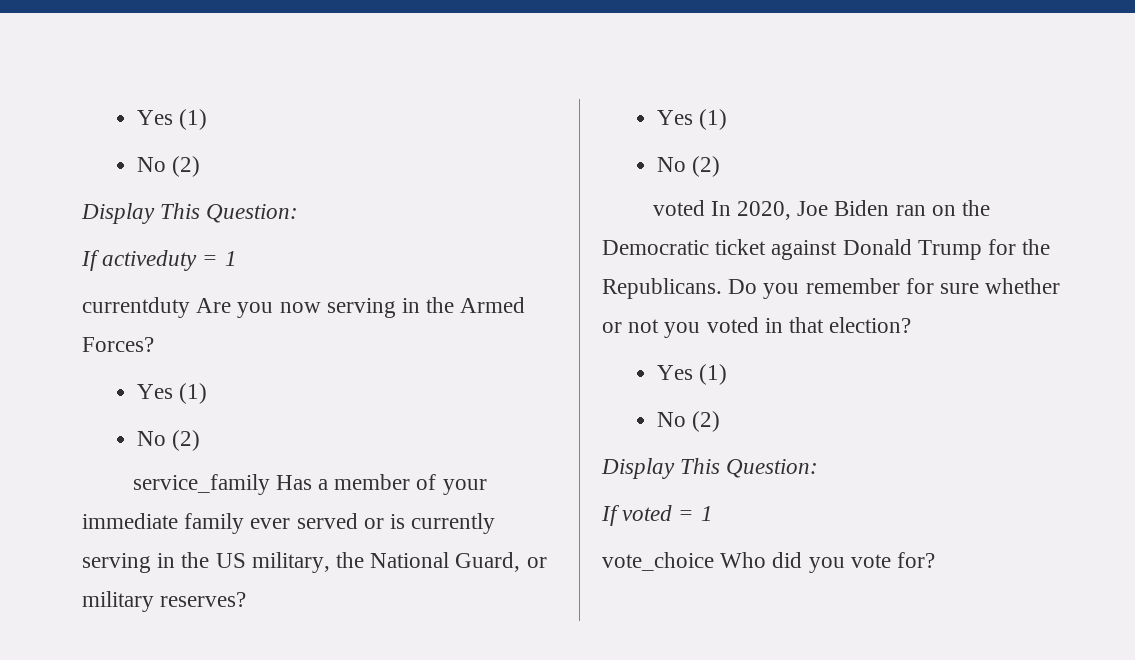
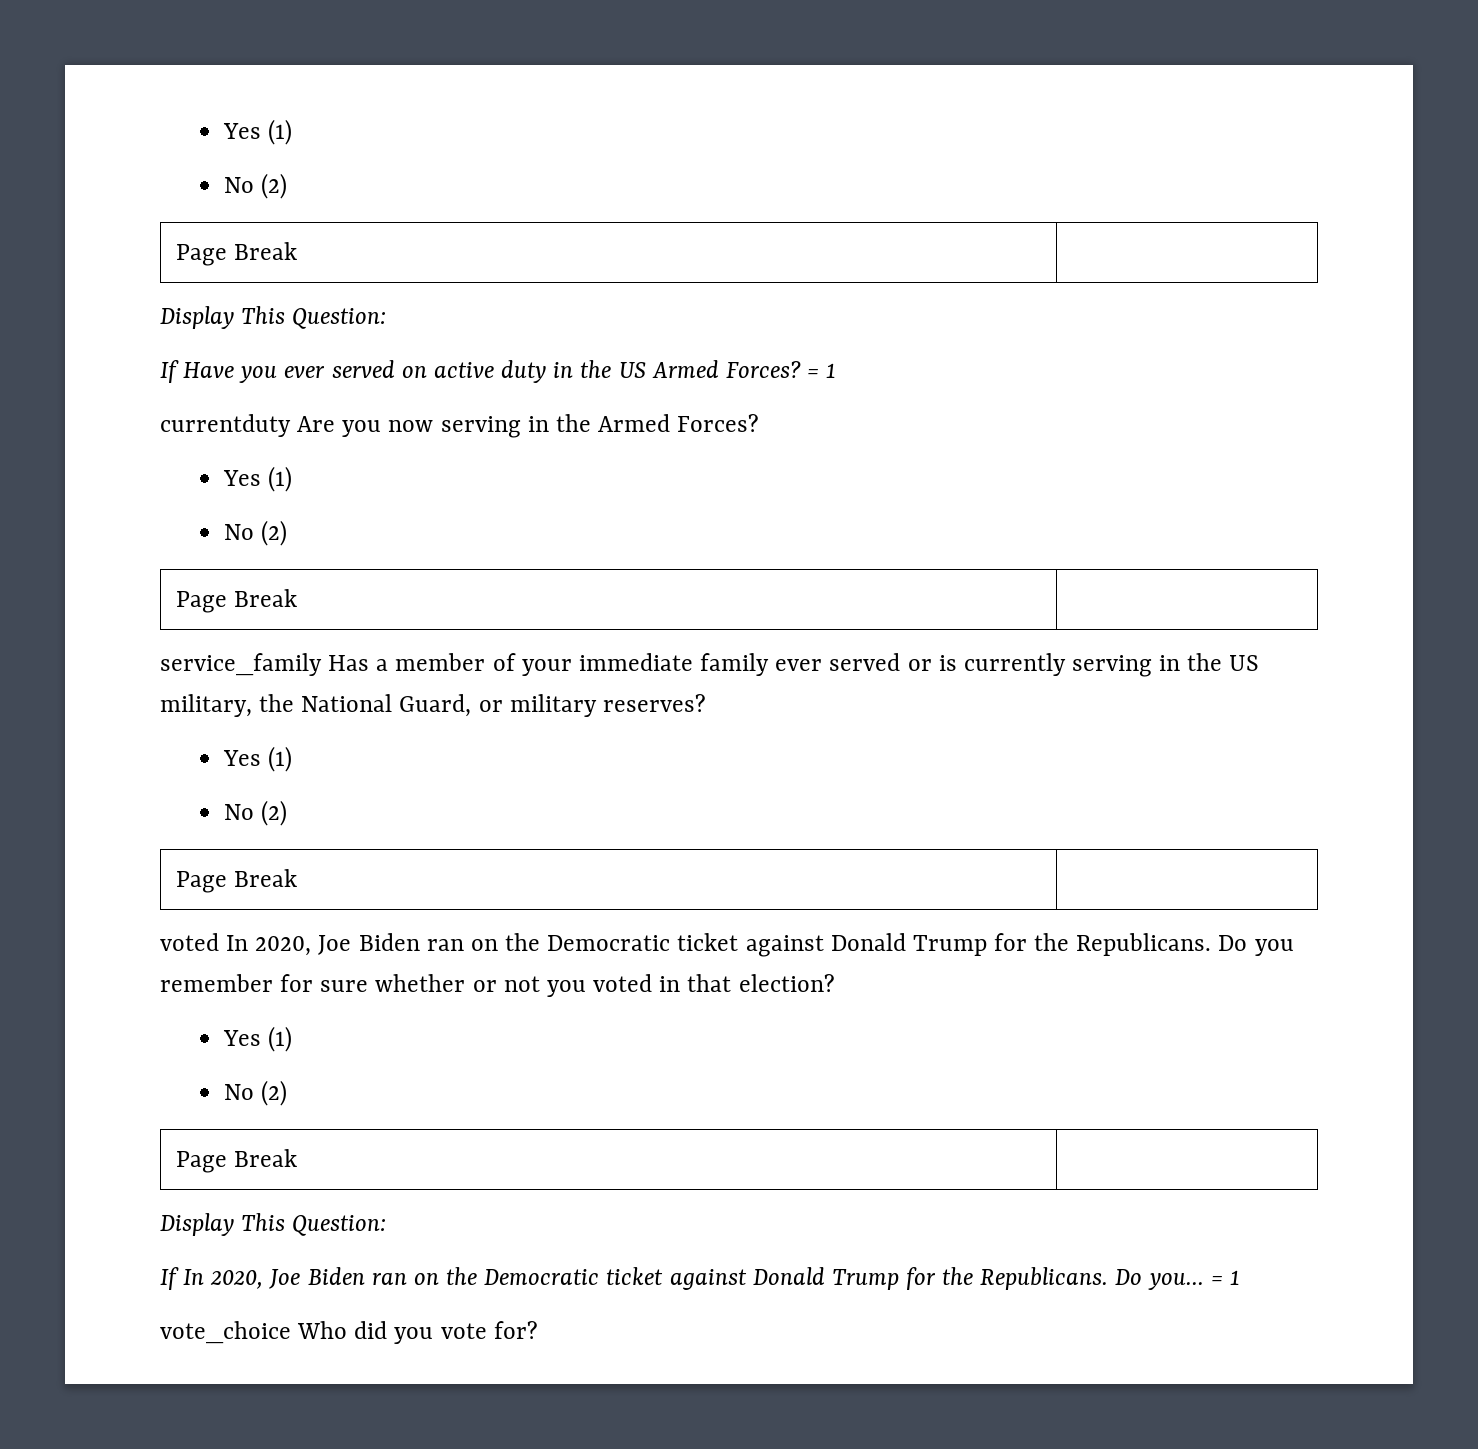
[137,109,208,130] [137,156,201,177] [81,203,299,224] [81,250,198,271] Yes (1) // No (2) // Display This Question: // If activeduty -> [222,119,292,145] [223,173,287,199] [176,242,298,266] [160,306,387,329] [160,360,801,383] Yes (1) // No (2) // Page Break | // Display This Question: // If Have you ever served on active duty in the US Armed Forces?
(201, 440) none -> [176,589,298,613] // Page Break |
(721, 166) none -> [176,869,298,893] // Page Break |
[601,458,819,479] [601,505,673,526] // Display This Question: // If voted -> [176,1149,298,1173] [160,1213,387,1236] [160,1267,1204,1290] // Page Break | // Display This Question: // If In 2020, Joe Biden ran on the Democratic ticket against Donald Trump for the Republicans. Do you...

